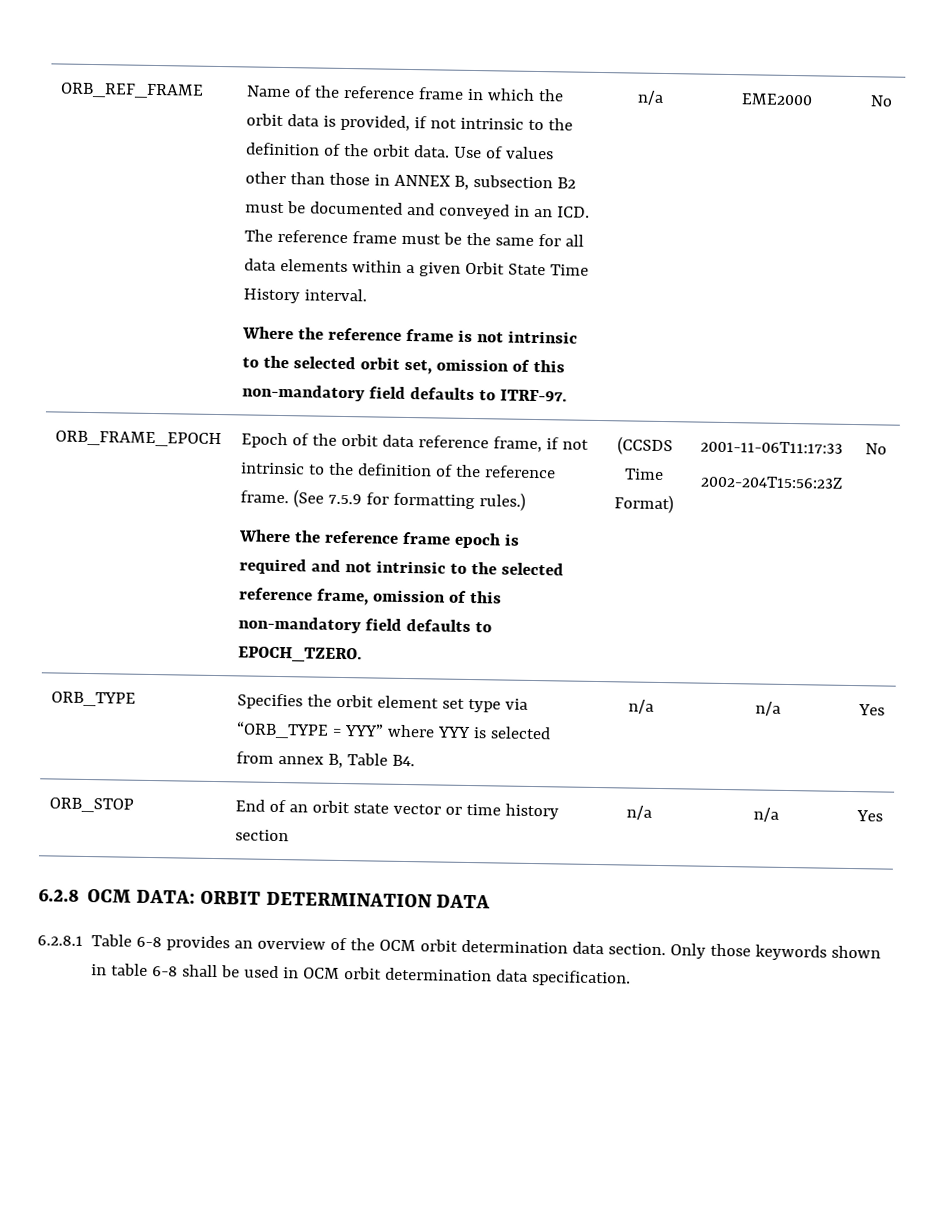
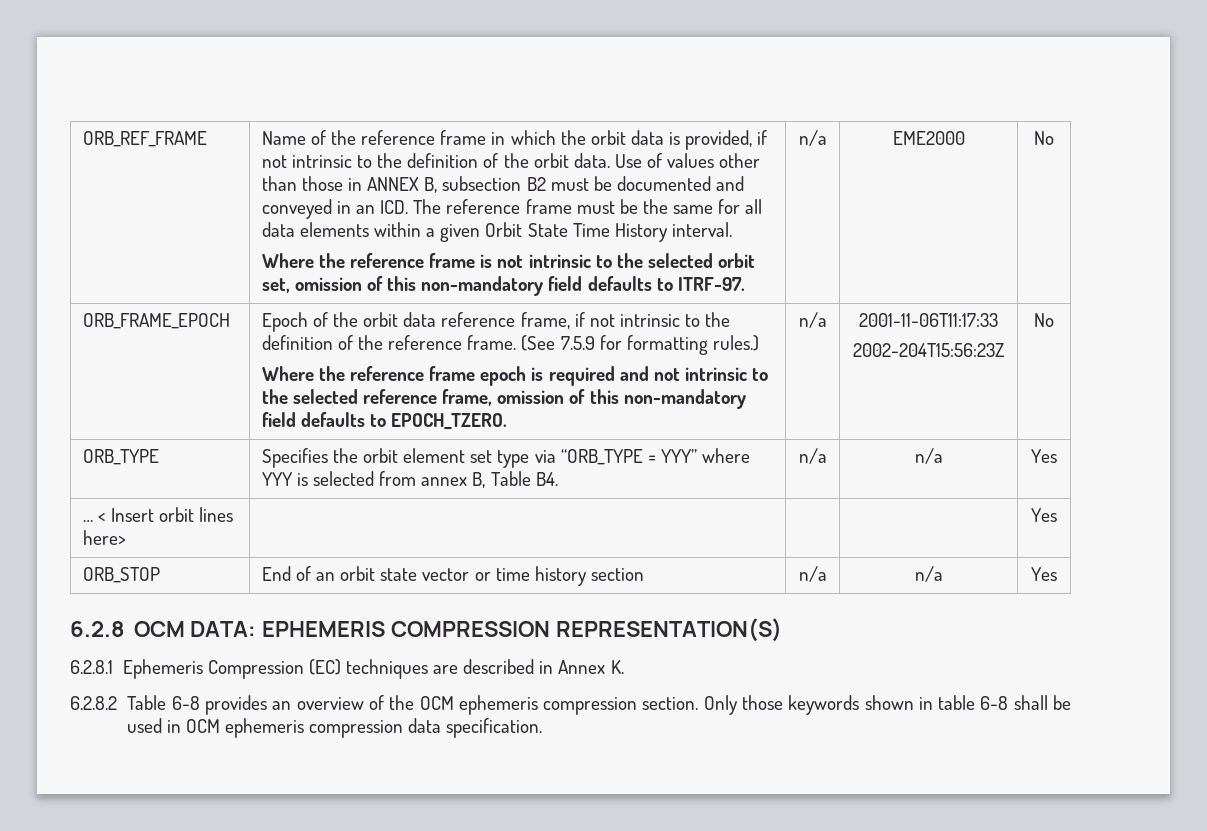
[616,436,673,456] [624,468,664,481] [613,494,674,514] (CCSDS Time Format) -> [798,312,827,328] n/a
(885, 710) none -> [82,507,234,522] [82,530,126,545] [1031,508,1057,522] // … < Insert orbit lines here> | | | | Yes
[199,890,491,909] [37,935,83,946] ORBIT DETERMINATION DATA // 6.2.8.1 -> [262,618,783,642] [70,659,624,679] [70,696,117,710] EPHEMERIS COMPRESSION REPRESENTATION(S) // 6.2.8.1 Ephemeris Compression (EC) techniques are described in Annex K. // 6.2.8.2
[420,939,605,955] orbit determination data -> [458,695,638,715] ephemeris compression
[344,967,493,982] orbit determination -> [224,718,404,738] ephemeris compression

